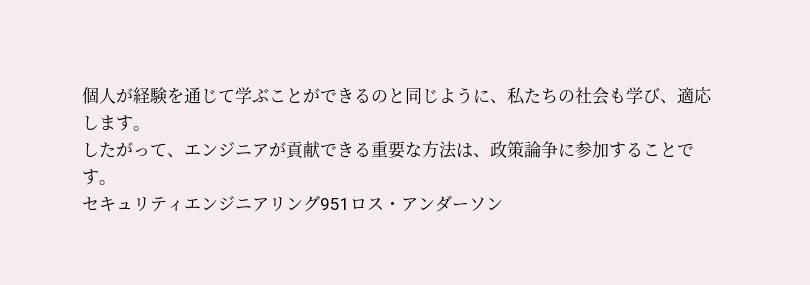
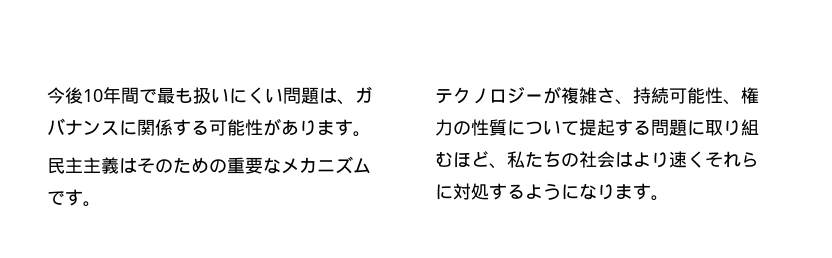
[82,87,712,105] [82,115,150,131] [82,141,694,159] [82,169,116,185] [82,195,503,212] 個人が経験を通じて学ぶことができるのと同じように、私たちの社会も学び、適応します。 // したがって、エンジニアが貢献できる重要な方法は、政策論争に参加することです。 // セキュリティエンジニアリング951ロス・アンダーソン -> [47,86,373,105] [47,118,371,137] [47,156,371,174] [47,189,101,207] [435,86,759,105] [435,119,759,136] [435,151,759,169] [435,183,669,201] 今後10年間で最も扱いにくい問題は、ガバナンスに関係する可能性があります。 // 民主主義はそのための重要なメカニズムです。 // テクノロジーが複雑さ、持続可能性、権力の性質について提起する問題に取り組むほど、私たちの社会はより速くそれらに対処するようになります。

